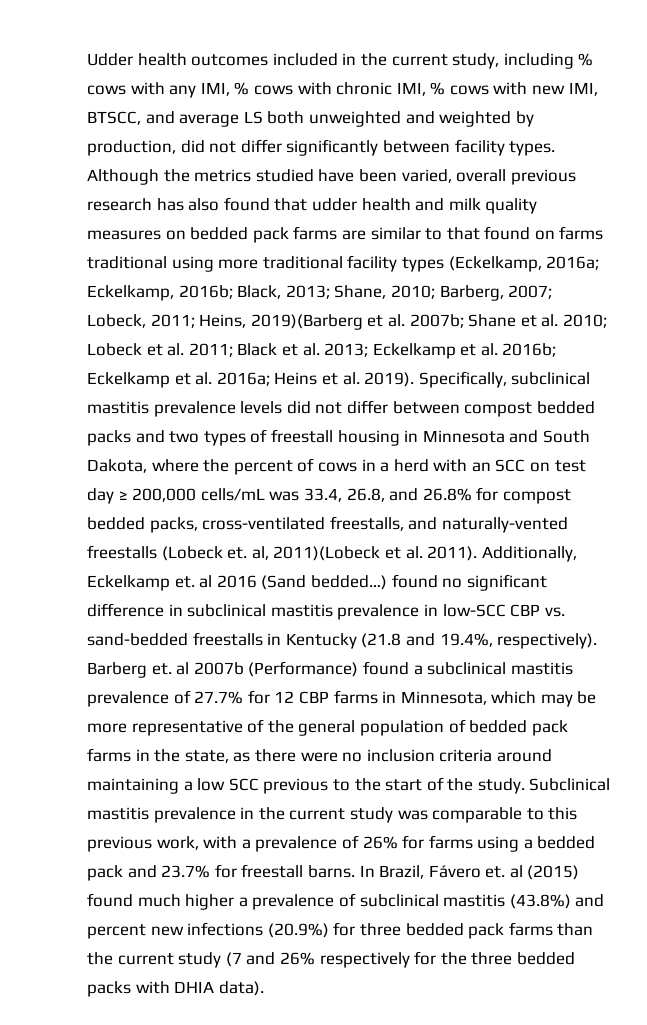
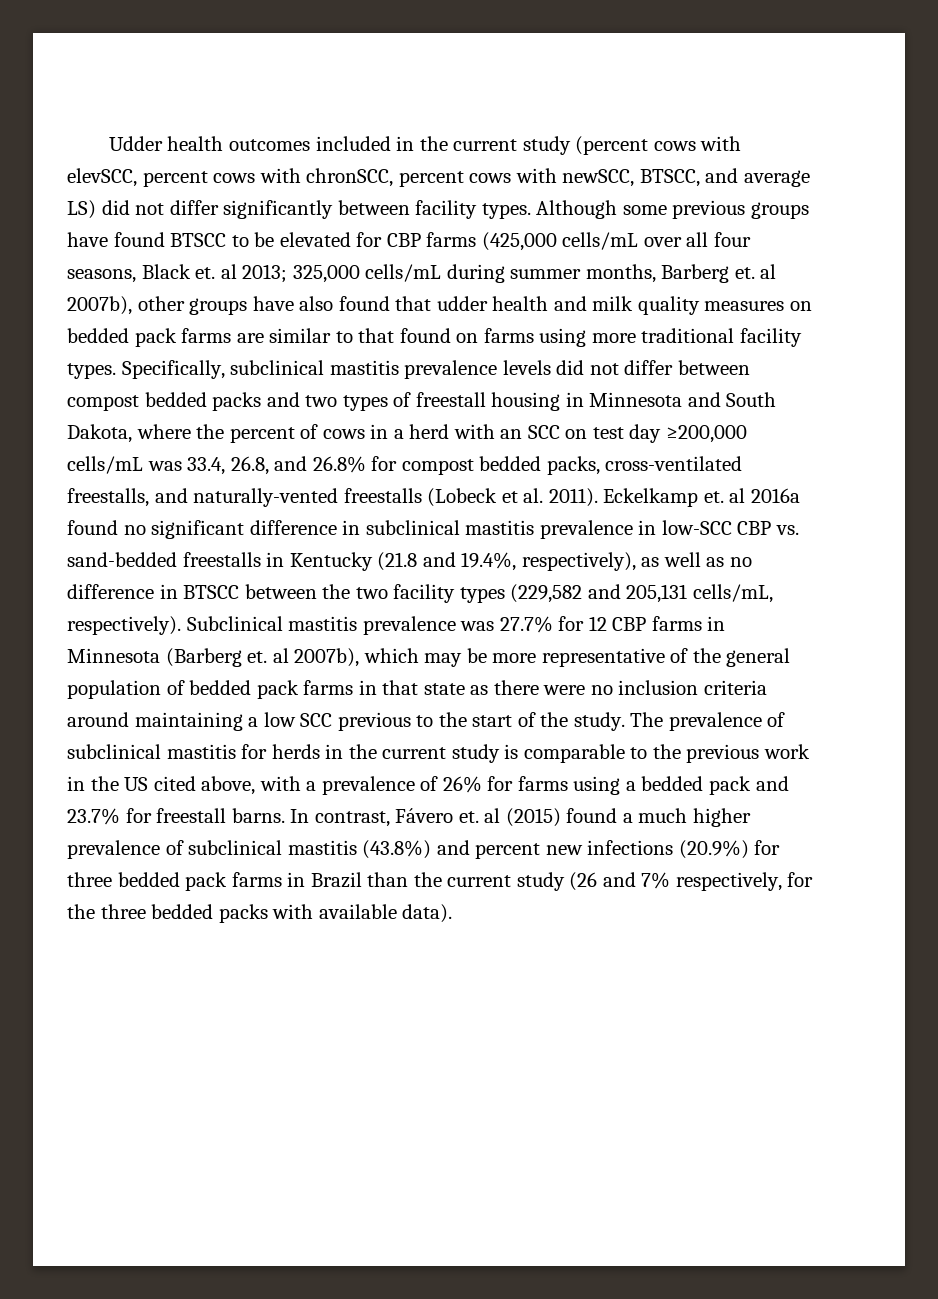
[452,53,594,69] [87,82,598,98] [87,111,534,127] [87,140,176,156] study, including % cows with any IMI, % cows with chronic IMI, % cows with new IMI, BTSCC, and average LS both unweighted and weighted by production, -> [522,136,742,155] [67,168,810,187] [67,200,96,219] study (percent cows with elevSCC, percent cows with chronSCC, percent cows with newSCC, BTSCC, and average LS)
[163,169,576,185] [87,198,184,211] the metrics studied have been varied, overall previous research has -> [622,200,809,219] [67,232,751,251] [67,264,777,283] [67,296,294,315] some previous groups have found BTSCC to be elevated for CBP farms (425,000 cells/mL over all four seasons, Black et. al 2013; 325,000 cells/mL during summer months, Barberg et. al 2007b), other groups have
[87,256,167,269] traditional -> (534, 335) none
[401,256,600,272] [87,285,553,301] [87,314,607,330] [87,343,557,359] [87,372,415,388] types (Eckelkamp, 2016a; Eckelkamp, 2016b; Black, 2013; Shane, 2010; Barberg, 2007; Lobeck, 2011; Heins, 2019)(Barberg et al. 2007b; Shane et al. 2010; Lobeck et al. 2011; Black et al. 2013; Eckelkamp et al. 2016b; Eckelkamp et al. 2016a; Heins et al. 2019). -> [67,363,116,379] types.
[118,488,197,502] ≥ 200,000 -> [666,425,748,443] ≥200,000
[227,546,381,561] et. al, 2011)(Lobeck -> (498, 497) none
[481,546,577,562] Additionally, -> (598, 497) none
[216,575,387,590] 2016 (Sand bedded…) -> [750,488,800,503] 2016a
[497,633,598,649] [87,661,573,678] [87,690,191,707] respectively). Barberg et. al 2007b (Performance) found a subclinical mastitis prevalence of -> [521,552,752,571] [67,584,773,603] [67,616,495,635] respectively), as well as no difference in BTSCC between the two facility types (229,582 and 205,131 cells/mL, respectively). Subclinical mastitis prevalence was
[400,691,487,705] Minnesota, -> [67,648,360,667] Minnesota (Barberg et. al 2007b),
[154,749,229,763] the state, -> [382,680,465,695] that state
[529,778,611,791] [87,807,428,823] Subclinical mastitis prevalence in the current study was -> [630,712,786,731] [67,744,519,763] The prevalence of subclinical mastitis for herds in the current study is
[548,807,578,820] [87,836,199,852] this previous work, -> [652,744,810,763] [67,776,256,795] the previous work in the US cited above,
[379,865,425,879] Brazil, -> [314,811,390,827] contrast,
(133, 900) none -> [622,813,633,823] a
[238,897,248,907] a -> (751, 817) none
(553, 929) none -> [287,872,362,888] in Brazil
[225,952,410,968] (7 and 26% respectively -> [569,872,782,891] (26 and 7% respectively,
[174,981,215,993] DHIA -> [318,904,397,919] available

